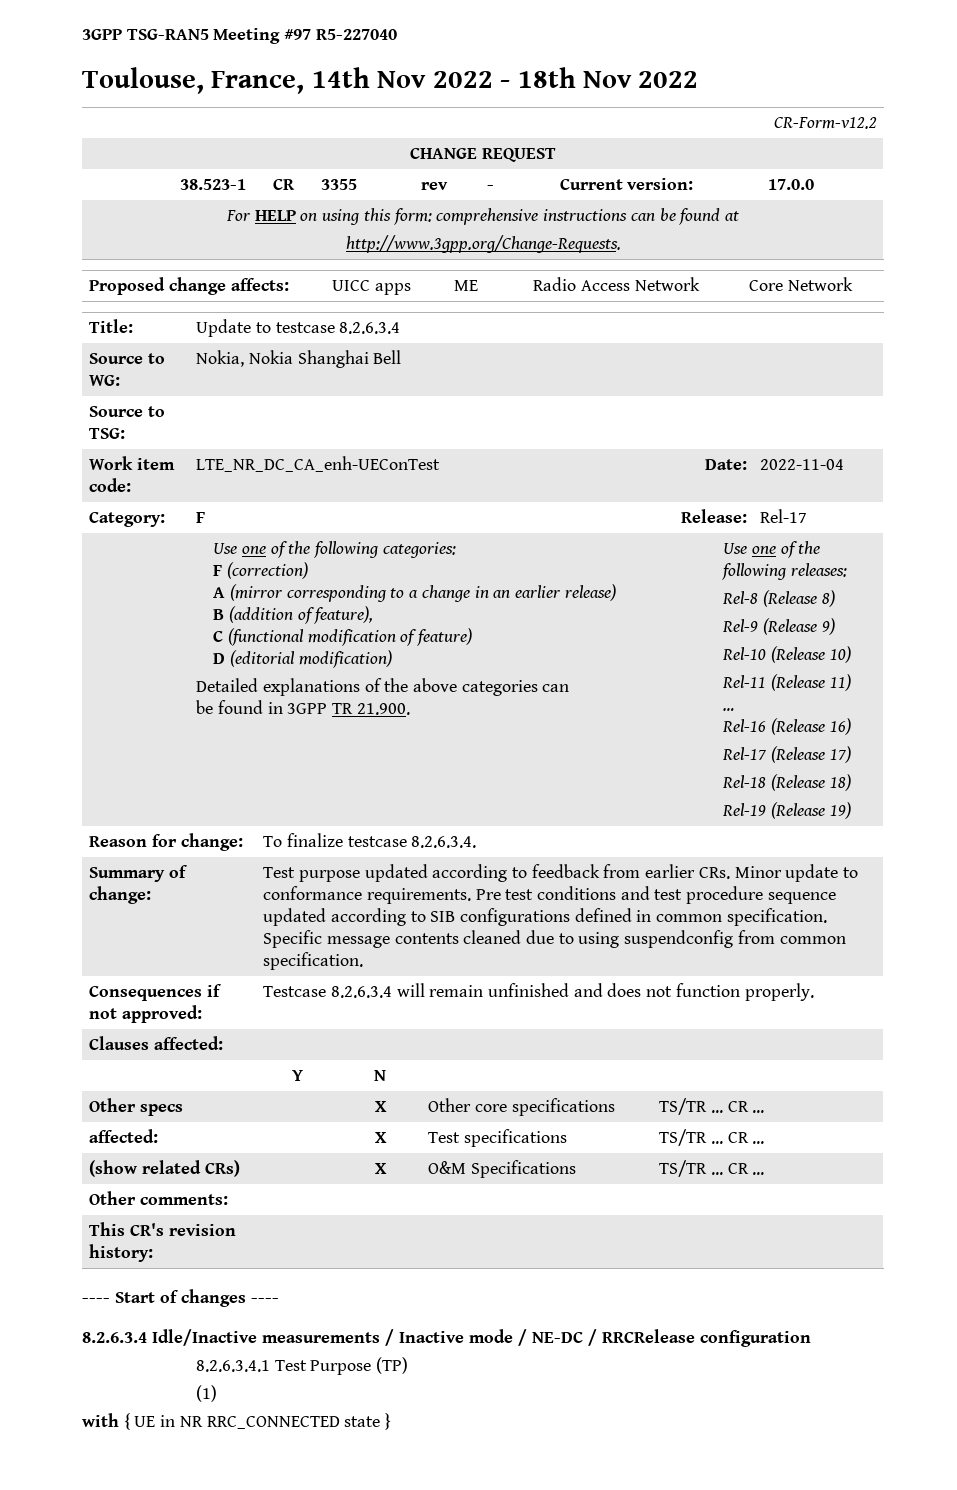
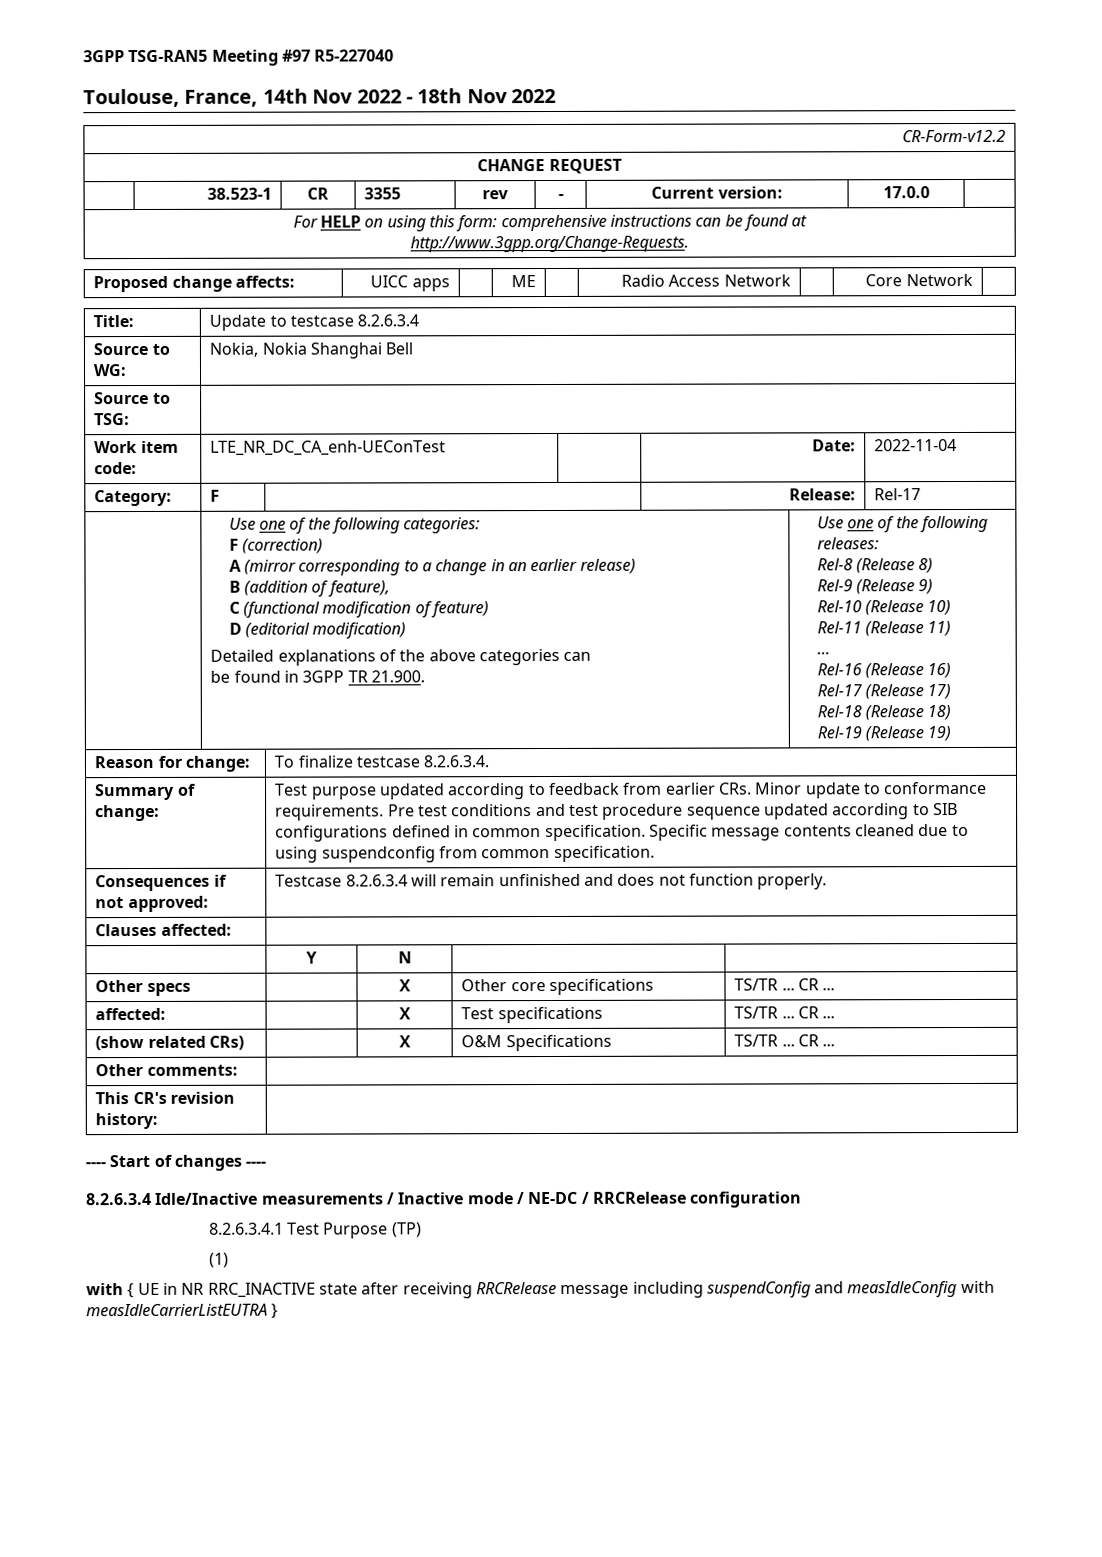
[206,1416,381,1429] RRC_CONNECTED state -> [207,1280,995,1299] [86,1303,268,1317] RRC_INACTIVE state after receiving RRCRelease message including suspendConfig and measIdleConfig with measIdleCarrierListEUTRA

